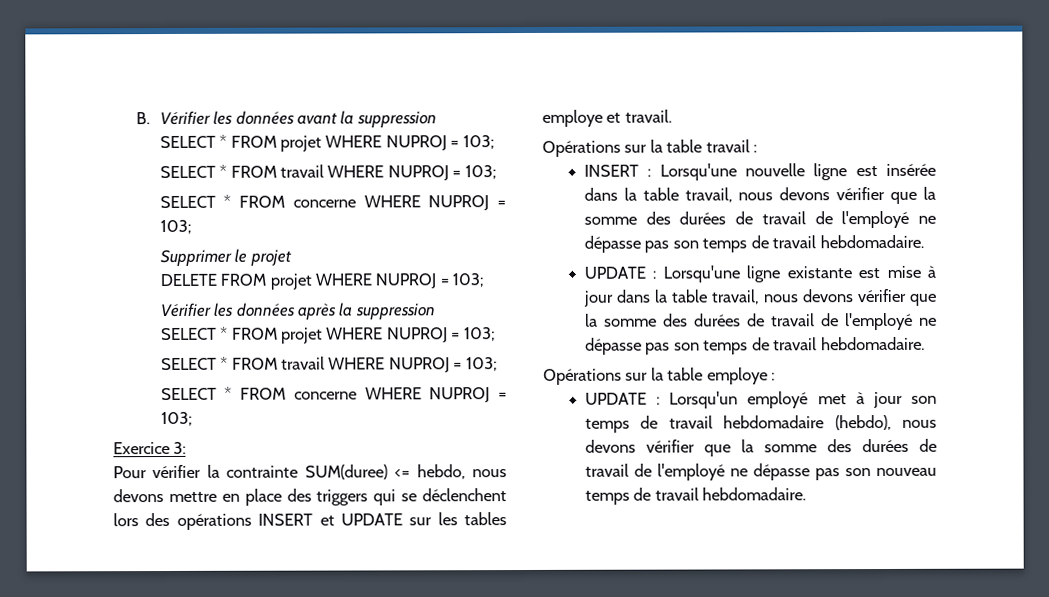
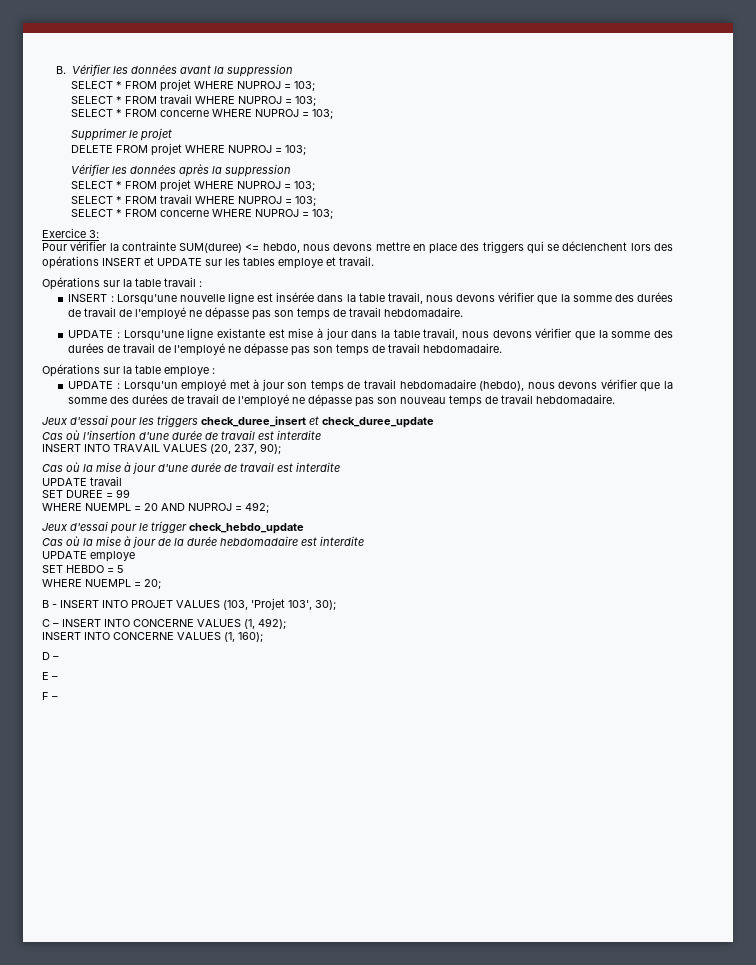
(807, 494) none -> [42,415,434,428] [42,430,321,440] [42,443,281,454] [42,462,340,474] [42,476,122,486] [42,489,130,498] [42,502,269,513] [42,521,304,534] [42,536,364,548] [42,551,135,562] [42,565,124,573] [42,579,161,589] [42,598,336,610] [42,618,286,629] [42,632,263,642] [42,652,59,660] [42,672,58,680] [42,692,58,700] // Jeux d'essai pour les triggers check_duree_insert et check_duree_update // Cas où l'insertion d'une durée de travail est interdite // INSERT INTO TRAVAIL VALUES (20, 237, 90); // Cas où la mise à jour d'une durée de travail est interdite // UPDATE travail // SET DUREE = 99 // WHERE NUEMPL = 20 AND NUPROJ = 492; // Jeux d'essai pour le trigger check_hebdo_update // Cas où la mise à jour de la durée hebdomadaire est interdite // UPDATE employe // SET HEBDO = 5 // WHERE NUEMPL = 20; // B - INSERT INTO PROJET VALUES (103, 'Projet 103', 30); // C – INSERT INTO CONCERNE VALUES (1, 492); // INSERT INTO CONCERNE VALUES (1, 160); // D – // E – // F –

